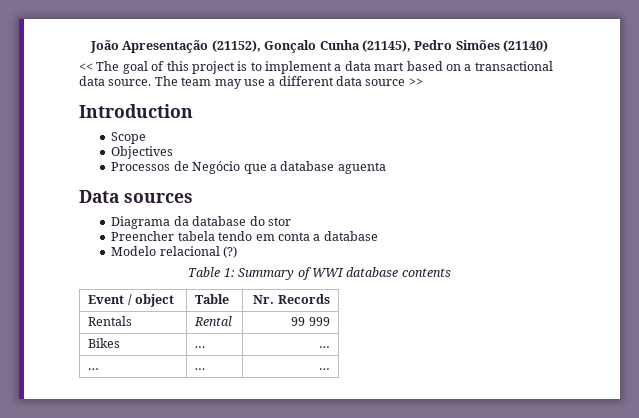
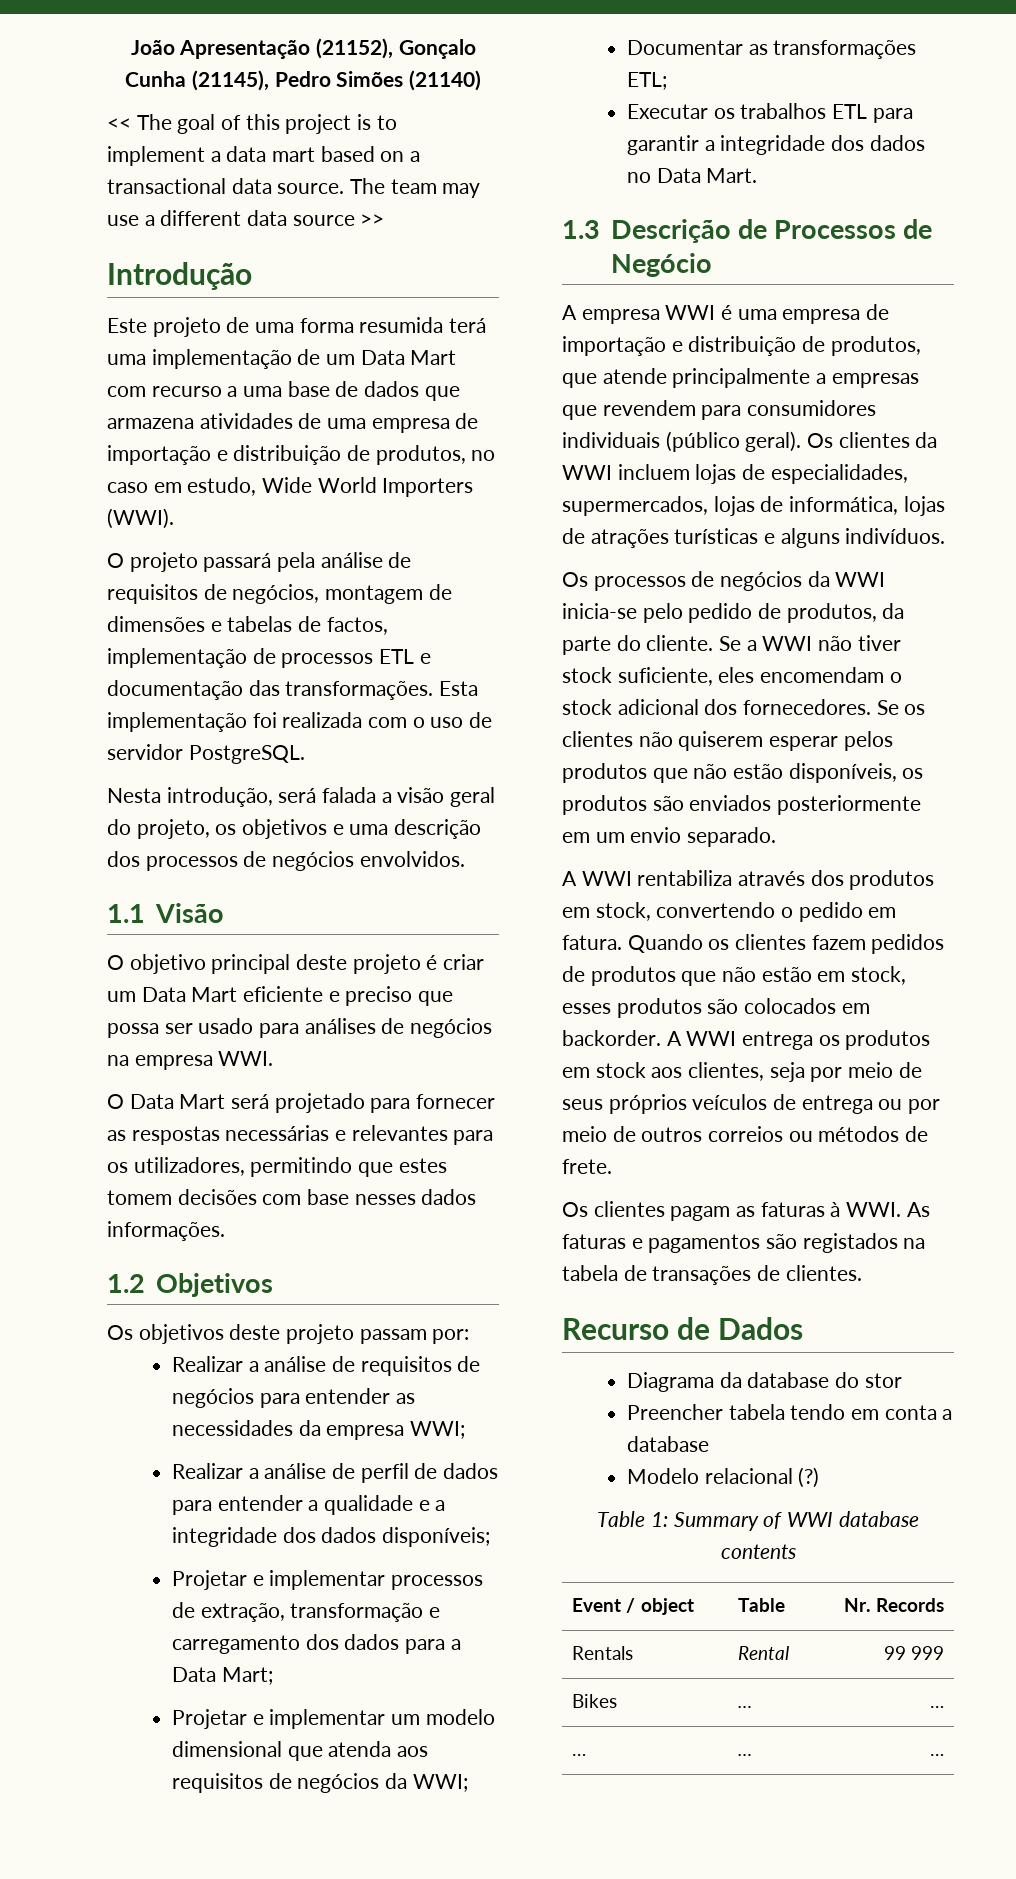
[79,104,193,118] [111,132,147,144] [111,146,174,159] [111,161,386,174] [79,190,193,203] Introduction // Scope // Objectives // Processos de Negócio que a database aguenta // Data sources -> [107,262,252,290] [107,317,487,337] [107,349,457,369] [107,381,460,401] [107,413,479,433] [107,445,496,465] [107,477,474,497] [107,508,174,529] [107,552,412,572] [107,584,452,604] [107,616,388,635] [107,648,431,668] [107,680,479,700] [107,712,493,732] [107,744,305,764] [107,787,496,807] [107,819,482,839] [107,851,465,871] [107,903,224,923] [107,954,485,974] [107,986,454,1006] [107,1018,493,1038] [107,1051,274,1070] [107,1093,496,1113] [107,1125,494,1145] [107,1157,447,1177] [107,1189,477,1205] [107,1221,225,1241] [107,1273,273,1297] [107,1324,470,1344] [171,1356,481,1376] [171,1388,415,1408] [171,1420,465,1440] [171,1463,498,1483] [171,1495,446,1515] [171,1527,490,1547] [171,1570,483,1590] [171,1602,440,1622] [171,1634,461,1654] [171,1667,273,1685] [171,1709,495,1729] [171,1741,428,1761] [171,1773,468,1793] [626,40,917,59] [626,72,667,90] [626,103,913,123] [626,135,925,155] [626,168,758,183] [562,219,932,243] [610,253,712,277] [562,304,890,324] [562,336,921,356] [562,368,919,388] [562,400,877,420] [562,431,938,452] [562,464,908,484] [562,496,945,516] [562,528,946,548] [562,571,886,591] [562,603,905,623] [562,635,901,655] [562,667,902,686] [562,699,926,715] [562,731,893,751] [562,763,924,783] [562,795,922,815] [562,827,777,847] [562,870,935,890] [562,902,897,922] [562,934,945,954] [562,966,907,986] [562,998,870,1018] [562,1030,931,1050] [562,1062,922,1082] [562,1094,941,1114] [562,1126,929,1142] [562,1159,612,1174] [562,1201,930,1221] [562,1233,926,1253] [562,1265,862,1285] [562,1317,803,1340] Introdução // Este projeto de uma forma resumida terá uma implementação de um Data Mart com recurso a uma base de dados que armazena atividades de uma empresa de importação e distribuição de produtos, no caso em estudo, Wide World Importers (WWI). // O projeto passará pela análise de requisitos de negócios, montagem de dimensões e tabelas de factos, implementação de processos ETL e documentação das transformações. Esta implementação foi realizada com o uso de servidor PostgreSQL. // Nesta introdução, será falada a visão geral do projeto, os objetivos e uma descrição dos processos de negócios envolvidos. // 1.1 Visão // O objetivo principal deste projeto é criar um Data Mart eficiente e preciso que possa ser usado para análises de negócios na empresa WWI. // O Data Mart será projetado para fornecer as respostas necessárias e relevantes para os utilizadores, permitindo que estes tomem decisões com base nesses dados informações. // 1.2 Objetivos // Os objetivos deste projeto passam por: // Realizar a análise de requisitos de negócios para entender as necessidades da empresa WWI; // Realizar a análise de perfil de dados para entender a qualidade e a integridade dos dados disponíveis; // Projetar e implementar processos de extração, transformação e carregamento dos dados para a Data Mart; // Projetar e implementar um modelo dimensional que atenda aos requisitos de negócios da WWI; // Documentar as transformações ETL; // Executar os trabalhos ETL para garantir a integridade dos dados no Data Mart. // 1.3 Descrição de Processos de Negócio // A empresa WWI é uma empresa de importação e distribuição de produtos, que atende principalmente a empresas que revendem para consumidores individuais (público geral). Os clientes da WWI incluem lojas de especialidades, supermercados, lojas de informática, lojas de atrações turísticas e alguns indivíduos. // Os processos de negócios da WWI inicia-se pelo pedido de produtos, da parte do cliente. Se a WWI não tiver stock suficiente, eles encomendam o stock adicional dos fornecedores. Se os clientes não quiserem esperar pelos produtos que não estão disponíveis, os produtos são enviados posteriormente em um envio separado. // A WWI rentabiliza através dos produtos em stock, convertendo o pedido em fatura. Quando os clientes fazem pedidos de produtos que não estão em stock, esses produtos são colocados em backorder. A WWI entrega os produtos em stock aos clientes, seja por meio de seus próprios veículos de entrega ou por meio de outros correios ou métodos de frete. // Os clientes pagam as faturas à WWI. As faturas e pagamentos são registados na tabela de transações de clientes. // Recurso de Dados

